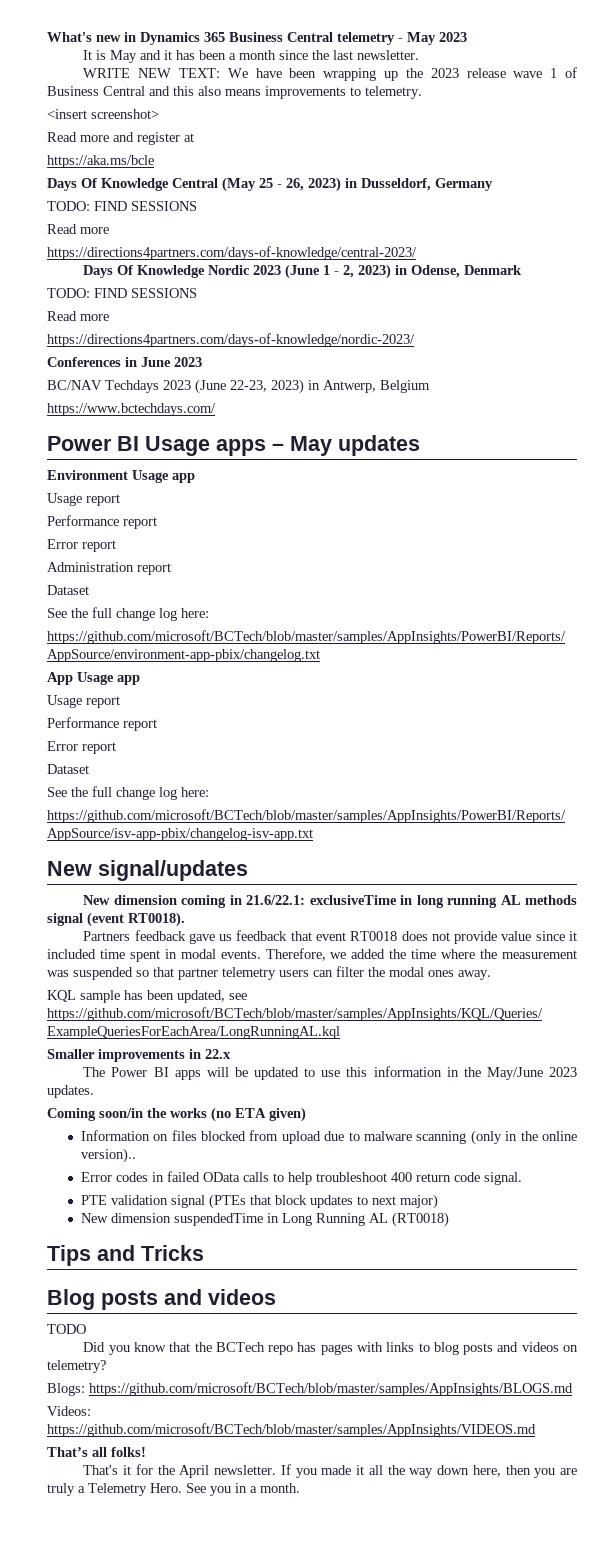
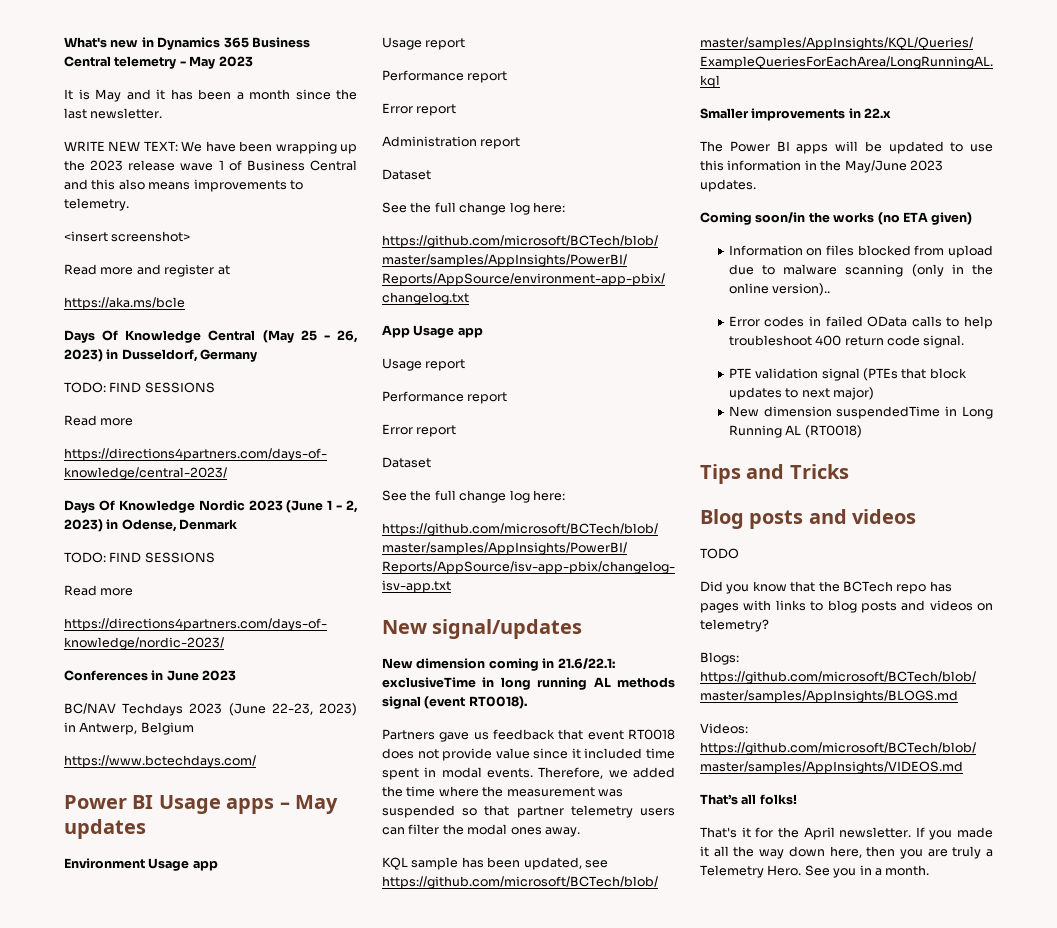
[134,930,186,941] feedback -> (435, 734) none

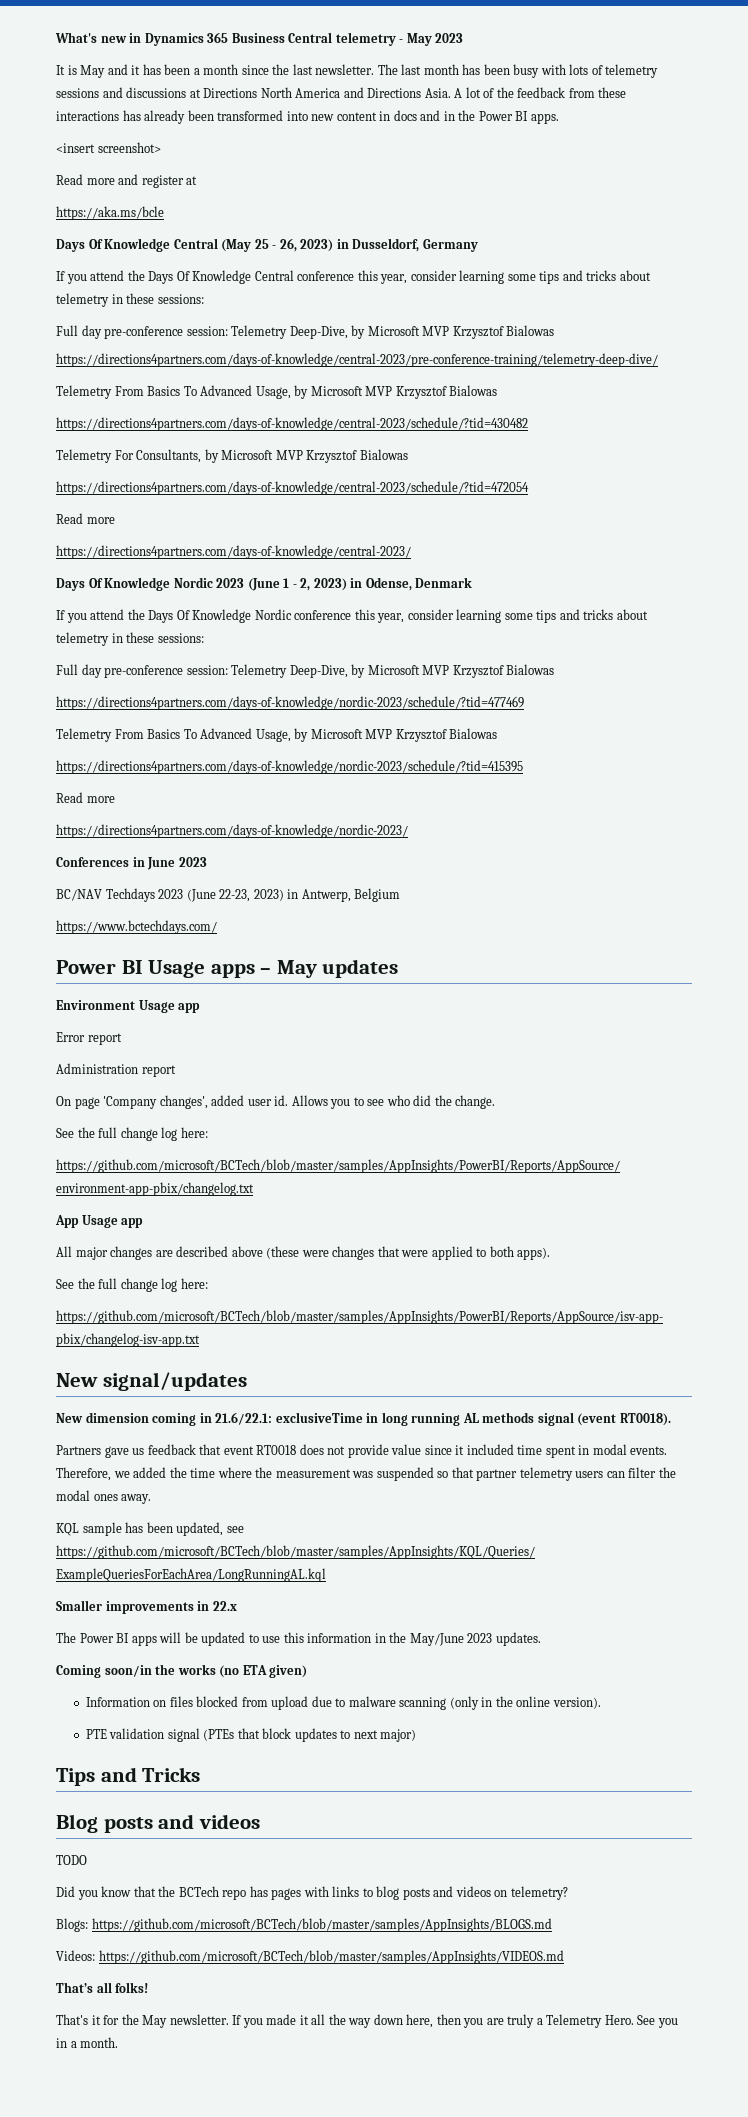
[64,141,357,154] [64,160,357,171] [64,179,303,192] [64,198,129,211] // WRITE NEW TEXT: We have been wrapping up the 2023 release wave 1 of Business Central and this also means improvements to telemetry. -> [377,64,659,78] [56,87,627,98] [56,110,559,124] The last month has been busy with lots of telemetry sessions and discussions at Directions North America and Directions Asia. A lot of the feedback from these interactions has already been transformed into new content in docs and in the Power BI apps.
[64,382,215,393] TODO: FIND SESSIONS -> [56,270,651,284] [56,293,204,307] [56,325,555,339] [56,353,658,367] [56,385,498,399] [56,417,528,431] [56,449,408,463] [56,481,529,495] If you attend the Days Of Knowledge Central conference this year, consider learning some tips and tricks about telemetry in these sessions: // Full day pre-conference session: Telemetry Deep-Dive, by Microsoft MVP Krzysztof Bialowas // https://directions4partners.com/days-of-knowledge/central-2023/pre-conference-training/telemetry-deep-dive/ // Telemetry From Basics To Advanced Usage, by Microsoft MVP Krzysztof Bialowas // https://directions4partners.com/days-of-knowledge/central-2023/schedule/?tid=430482 // Telemetry For Consultants, by Microsoft MVP Krzysztof Bialowas // https://directions4partners.com/days-of-knowledge/central-2023/schedule/?tid=472054
[64,552,215,563] TODO: FIND SESSIONS -> [56,609,648,623] [56,632,204,646] [56,664,555,678] [56,696,524,710] [56,728,498,742] [56,760,523,774] If you attend the Days Of Knowledge Nordic conference this year, consider learning some tips and tricks about telemetry in these sessions: // Full day pre-conference session: Telemetry Deep-Dive, by Microsoft MVP Krzysztof Bialowas // https://directions4partners.com/days-of-knowledge/nordic-2023/schedule/?tid=477469 // Telemetry From Basics To Advanced Usage, by Microsoft MVP Krzysztof Bialowas // https://directions4partners.com/days-of-knowledge/nordic-2023/schedule/?tid=415395
[382,37,466,50] [382,70,508,83] // Usage report // Performance report -> (201, 1008) none
[382,169,431,180] Dataset -> [56,1095,496,1109] On page 'Company changes', added user id. Allows you to see who did the change.
[382,358,466,371] [382,391,508,404] [382,424,457,437] [382,457,431,468] Usage report // Performance report // Error report // Dataset -> [56,1246,551,1260] All major changes are described above (these were changes that were applied to both apps).
[772,283,831,296] [728,316,993,329] [728,335,965,348] version).. // Error codes in failed OData calls to help troubleshoot 400 return code signal. -> [552,1697,601,1709] version).
[728,406,993,419] [728,425,862,438] // New dimension suspendedTime in Long Running AL (RT0018) -> (417, 1735) none
[803,827,835,840] April -> [142,2015,168,2028] May

